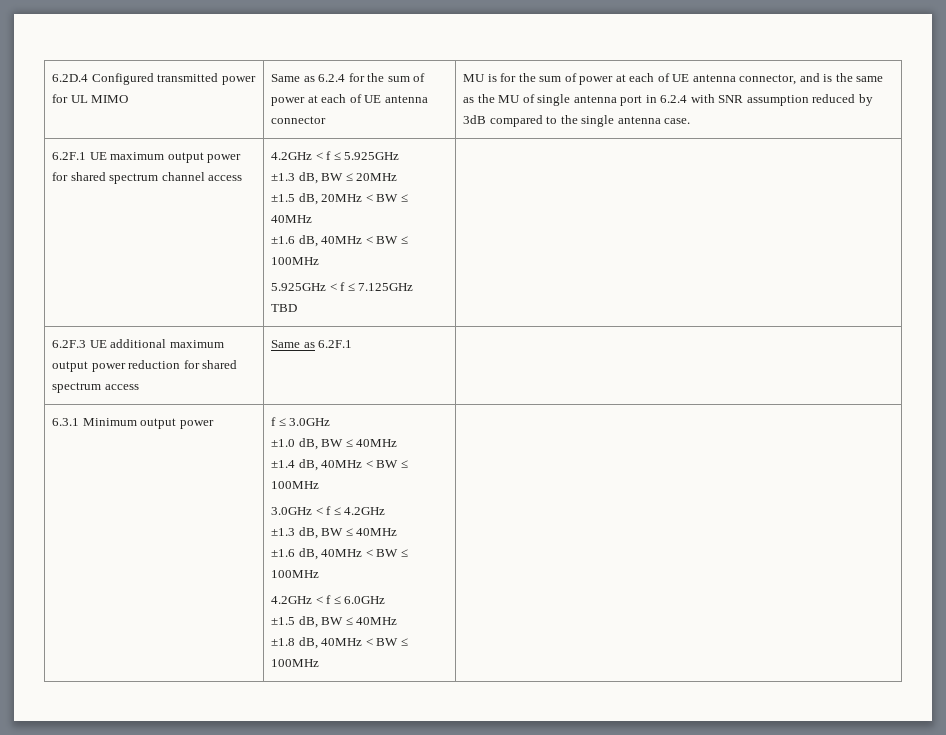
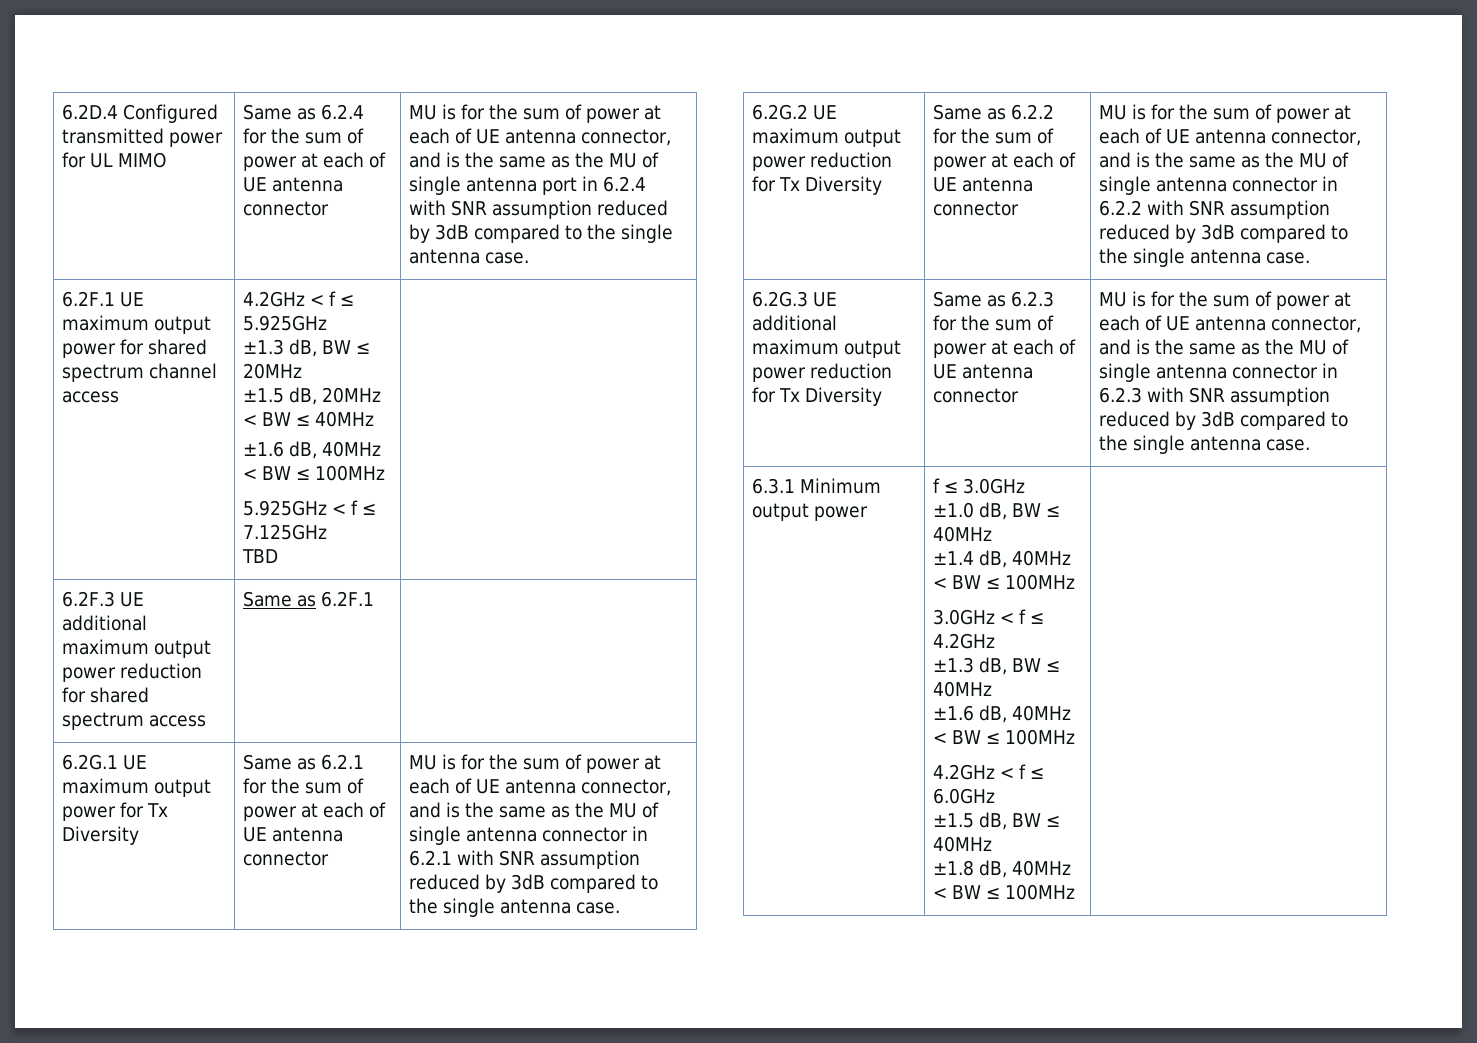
(353, 344) none -> [62,754,148,770] [62,778,212,797] [62,802,169,821] [62,826,140,845] [243,754,365,770] [243,778,365,794] [243,802,387,821] [243,827,344,842] [243,851,330,866] [409,754,662,773] [409,778,672,796] [409,802,660,818] [409,826,649,845] [409,850,641,869] [409,874,659,893] [409,898,621,917] [752,104,838,120] [752,128,902,147] [752,152,893,171] [752,176,883,195] [933,104,1055,120] [933,128,1055,144] [933,152,1077,171] [933,177,1034,192] [933,201,1020,216] [1099,104,1352,123] [1099,128,1362,146] [1099,152,1350,168] [1099,176,1339,195] [1099,200,1331,219] [1099,224,1349,243] [1099,248,1311,267] [752,291,838,307] [752,315,838,331] [752,339,902,358] [752,363,893,382] [752,387,883,406] [933,291,1055,307] [933,315,1055,331] [933,339,1077,358] [933,364,1034,379] [933,388,1020,403] [1099,291,1352,310] [1099,315,1362,333] [1099,339,1350,355] [1099,363,1339,382] [1099,387,1331,406] [1099,411,1349,430] [1099,435,1311,454] // 6.2G.1 UE maximum output power for Tx Diversity | Same as 6.2.1 for the sum of power at each of UE antenna connector | MU is for the sum of power at each of UE antenna connector, and is the same as the MU of single antenna connector in 6.2.1 with SNR assumption reduced by 3dB compared to the single antenna case. // 6.2G.2 UE maximum output power reduction for Tx Diversity | Same as 6.2.2 for the sum of power at each of UE antenna connector | MU is for the sum of power at each of UE antenna connector, and is the same as the MU of single antenna connector in 6.2.2 with SNR assumption reduced by 3dB compared to the single antenna case. // 6.2G.3 UE additional maximum output power reduction for Tx Diversity | Same as 6.2.3 for the sum of power at each of UE antenna connector | MU is for the sum of power at each of UE antenna connector, and is the same as the MU of single antenna connector in 6.2.3 with SNR assumption reduced by 3dB compared to the single antenna case.

